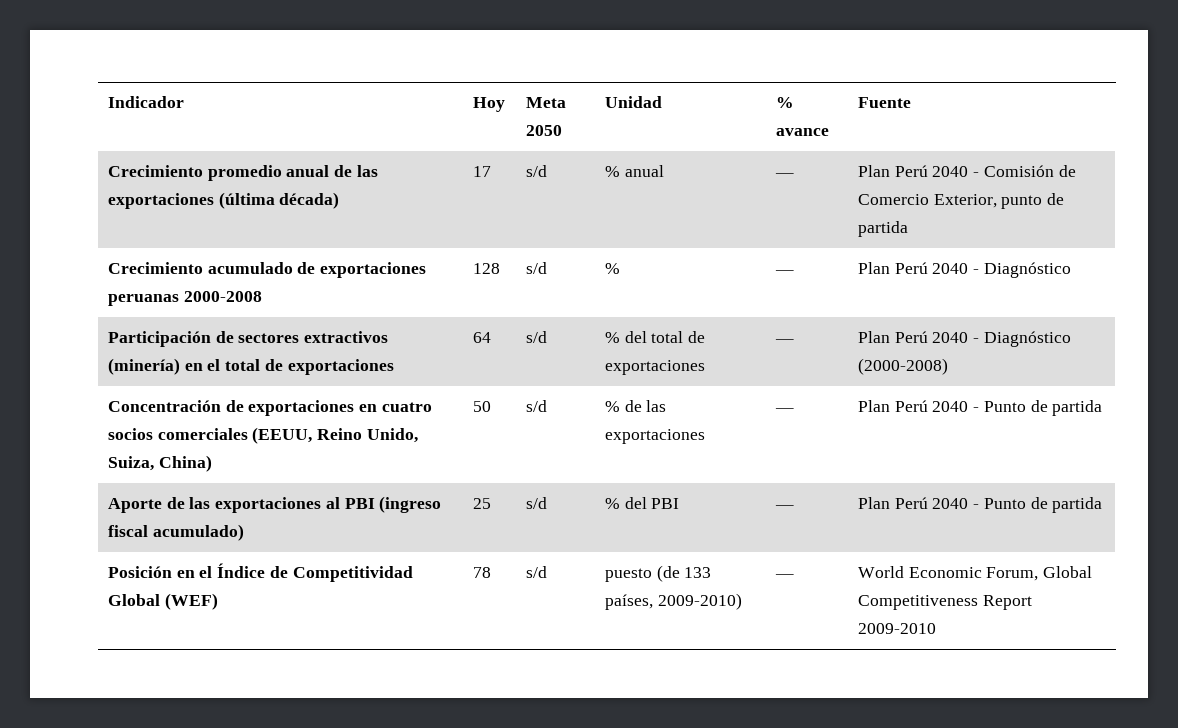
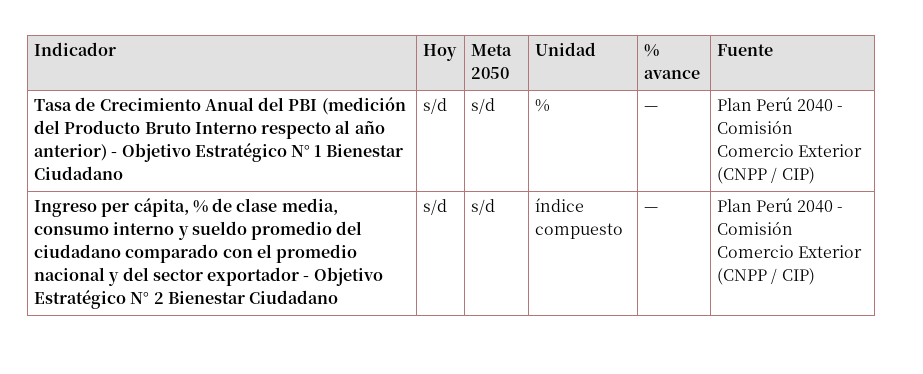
[107,165,378,181] [107,192,340,209] [472,166,491,177] [525,165,547,177] [604,165,664,177] [774,173,794,177] [857,165,1076,177] [857,193,1065,209] [857,221,908,237] [107,262,427,278] [107,291,262,306] [472,263,500,274] Crecimiento promedio anual de las exportaciones (última década) | 17 | s/d | % anual | — | Plan Perú 2040 - Comisión de Comercio Exterior, punto de partida // Crecimiento acumulado de exportaciones peruanas 2000-2008 | 128 -> [33,97,406,115] [33,120,385,139] [33,143,403,162] [33,166,123,180] [422,98,447,114] Tasa de Crecimiento Anual del PBI (medición del Producto Bruto Interno respecto al año anterior) - Objetivo Estratégico N° 1 Bienestar Ciudadano | s/d
[983,262,1071,278] [107,331,389,347] [107,358,394,375] [472,332,491,343] [525,331,547,343] [604,331,706,343] [604,360,705,375] [774,339,794,343] [857,331,1071,347] [857,358,948,375] [107,400,432,416] [107,427,418,444] [107,455,212,472] [472,401,491,412] [525,400,547,412] [604,400,667,412] [604,429,705,444] [774,408,794,412] [857,400,1103,416] [107,496,442,513] [107,524,244,541] [472,498,491,509] [525,497,547,509] [604,497,680,509] [774,505,794,509] [857,497,1103,513] [107,563,413,582] [107,593,218,610] [472,567,491,578] [525,566,547,578] [604,565,712,582] [604,593,742,610] [774,574,794,578] [857,566,1093,581] [857,595,1032,610] [857,623,936,634] Diagnóstico // Participación de sectores extractivos (minería) en el total de exportaciones | 64 | s/d | % del total de exportaciones | — | Plan Perú 2040 - Diagnóstico (2000-2008) // Concentración de exportaciones en cuatro socios comerciales (EEUU, Reino Unido, Suiza, China) | 50 | s/d | % de las exportaciones | — | Plan Perú 2040 - Punto de partida // Aporte de las exportaciones al PBI (ingreso fiscal acumulado) | 25 | s/d | % del PBI | — | Plan Perú 2040 - Punto de partida // Posición en el Índice de Competitividad Global (WEF) | 78 | s/d | puesto (de 133 países, 2009-2010) | — | World Economic Forum, Global Competitiveness Report 2009-2010 -> [716,120,793,134] [716,144,863,157] [716,167,815,184] [33,198,338,217] [33,221,363,240] [33,244,358,263] [33,267,383,286] [33,290,339,309] [422,199,447,215] [470,199,495,215] [534,198,584,212] [534,223,623,239] [643,207,658,212] [716,198,843,213] [716,221,793,235] [716,245,863,258] [716,268,815,285] Comisión Comercio Exterior (CNPP / CIP) // Ingreso per cápita, % de clase media, consumo interno y sueldo promedio del ciudadano comparado con el promedio nacional y del sector exportador - Objetivo Estratégico N° 2 Bienestar Ciudadano | s/d | s/d | índice compuesto | — | Plan Perú 2040 - Comisión Comercio Exterior (CNPP / CIP)

